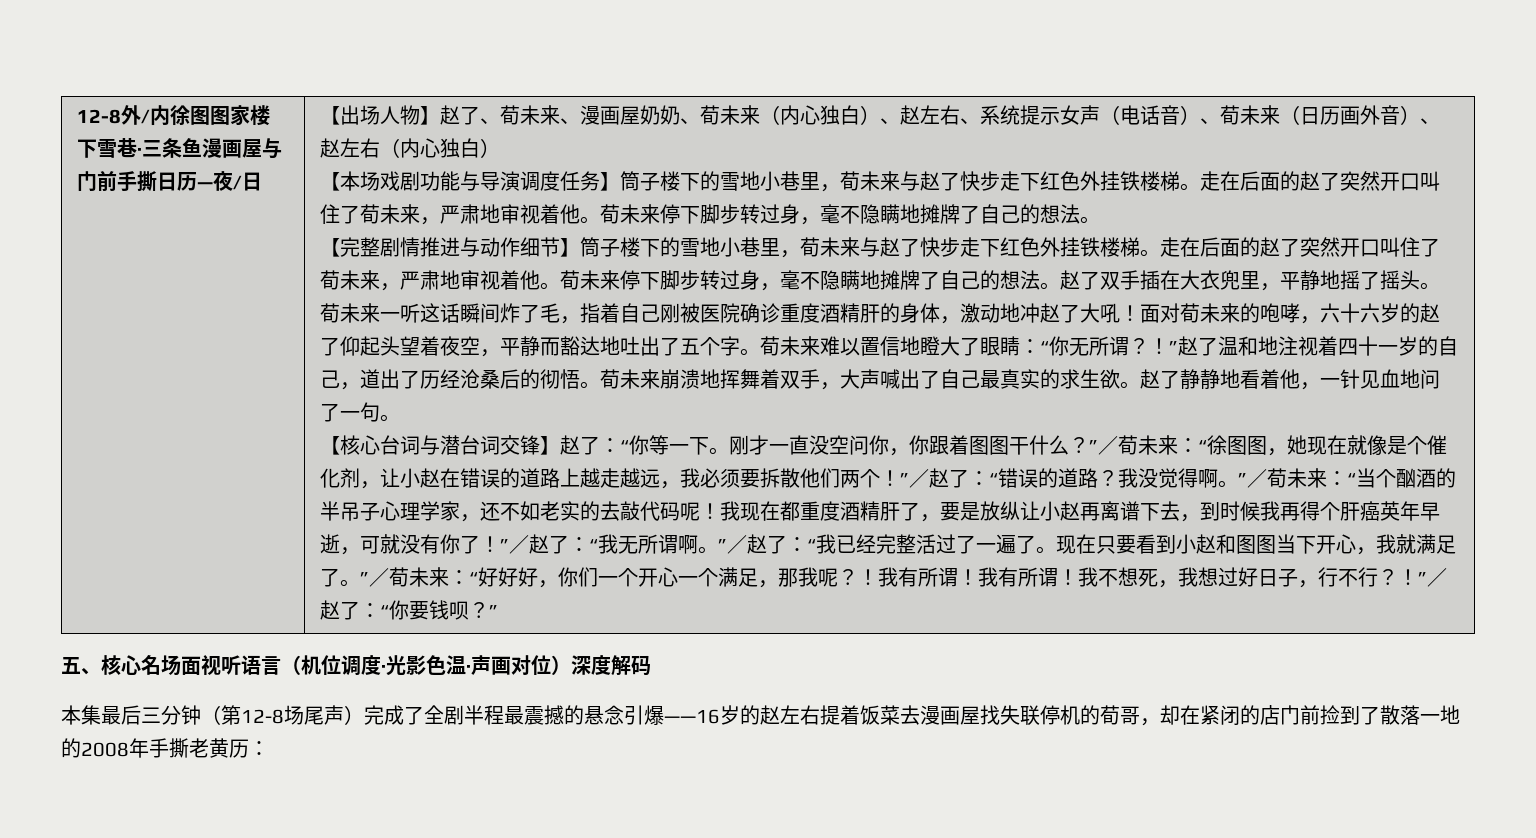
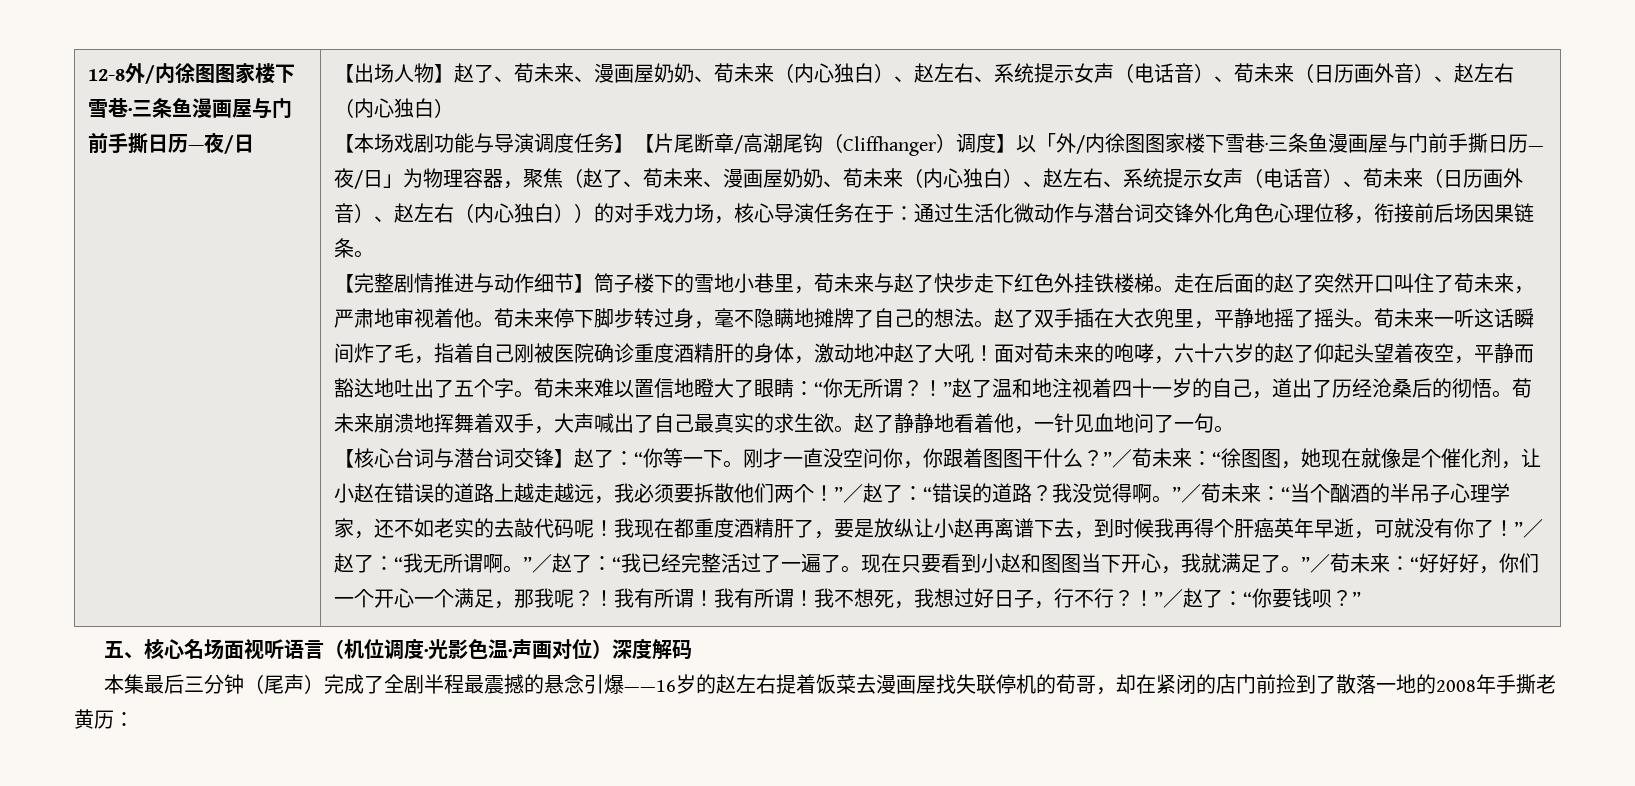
[619,171,1440,192] [319,204,1080,225] 筒子楼下的雪地小巷里，荀未来与赵了快步走下红色外挂铁楼梯。走在后面的赵了突然开口叫住了荀未来，严肃地审视着他。荀未来停下脚步转过身，毫不隐瞒地摊牌了自己的想法 -> [633,133,1544,156] [333,168,1523,189] [333,203,1534,224] [333,238,354,258] 【片尾断章/高潮尾钩（Cliffhanger）调度】以「外/内徐图图家楼下雪巷·三条鱼漫画屋与门前手撕日历—夜/日」为物理容器，聚焦（赵了、荀未来、漫画屋奶奶、荀未来（内心独白）、赵左右、系统提示女声（电话音）、荀未来（日历画外音）、赵左右（内心独白））的对手戏力场，核心导演任务在于：通过生活化微动作与潜台词交锋外化角色心理位移，衔接前后场因果链条
[221,705,304,725] 第12-8场 -> (265, 684) none

